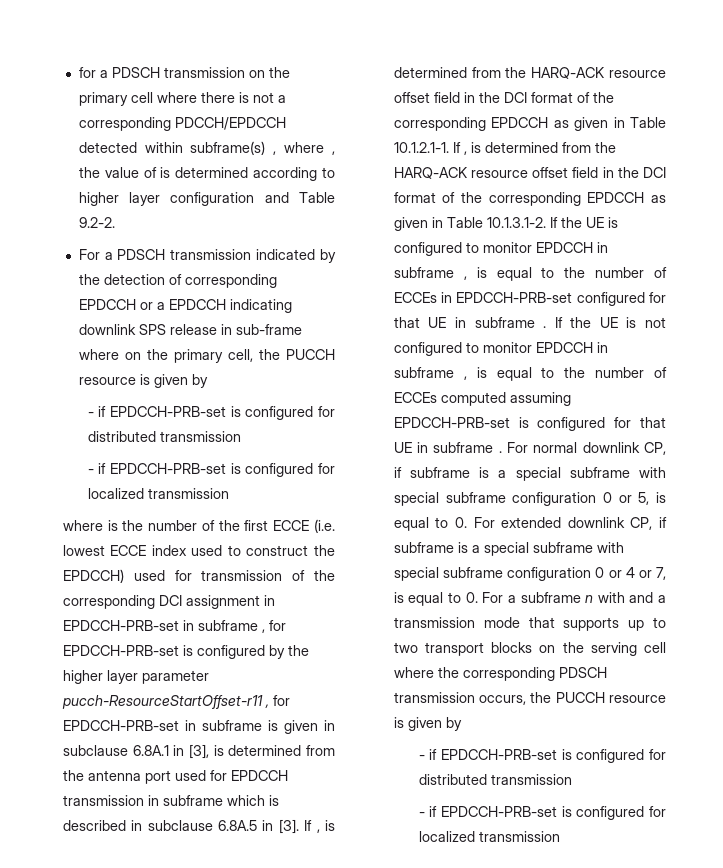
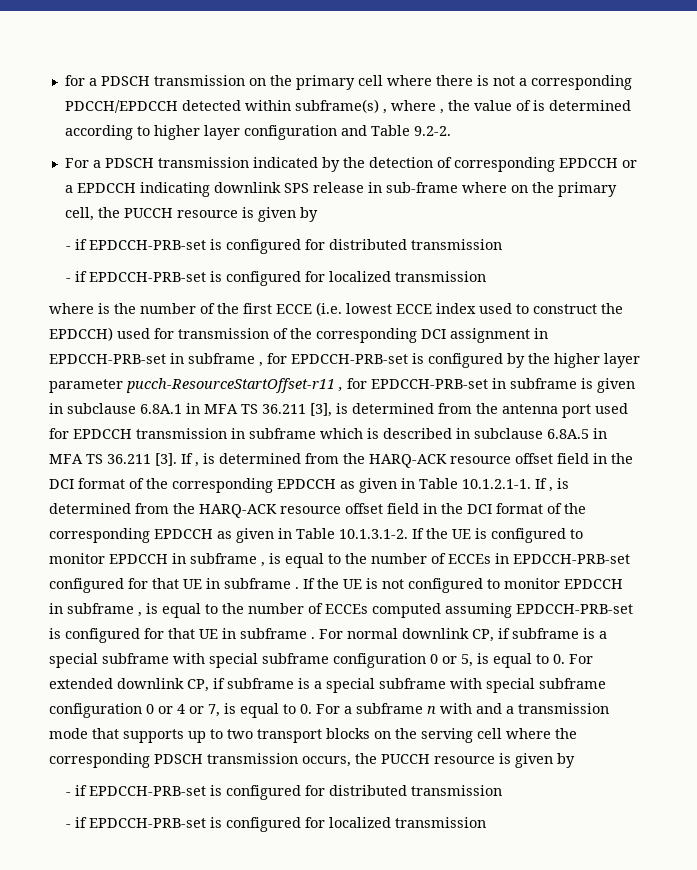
(185, 750) none -> [204,404,307,414] MFA TS 36.211
(274, 825) none -> [49,454,152,464] MFA TS 36.211

